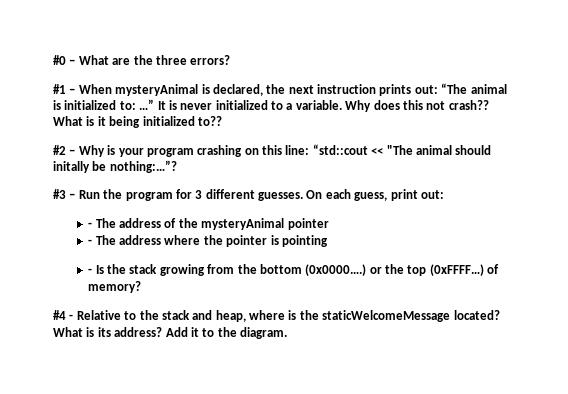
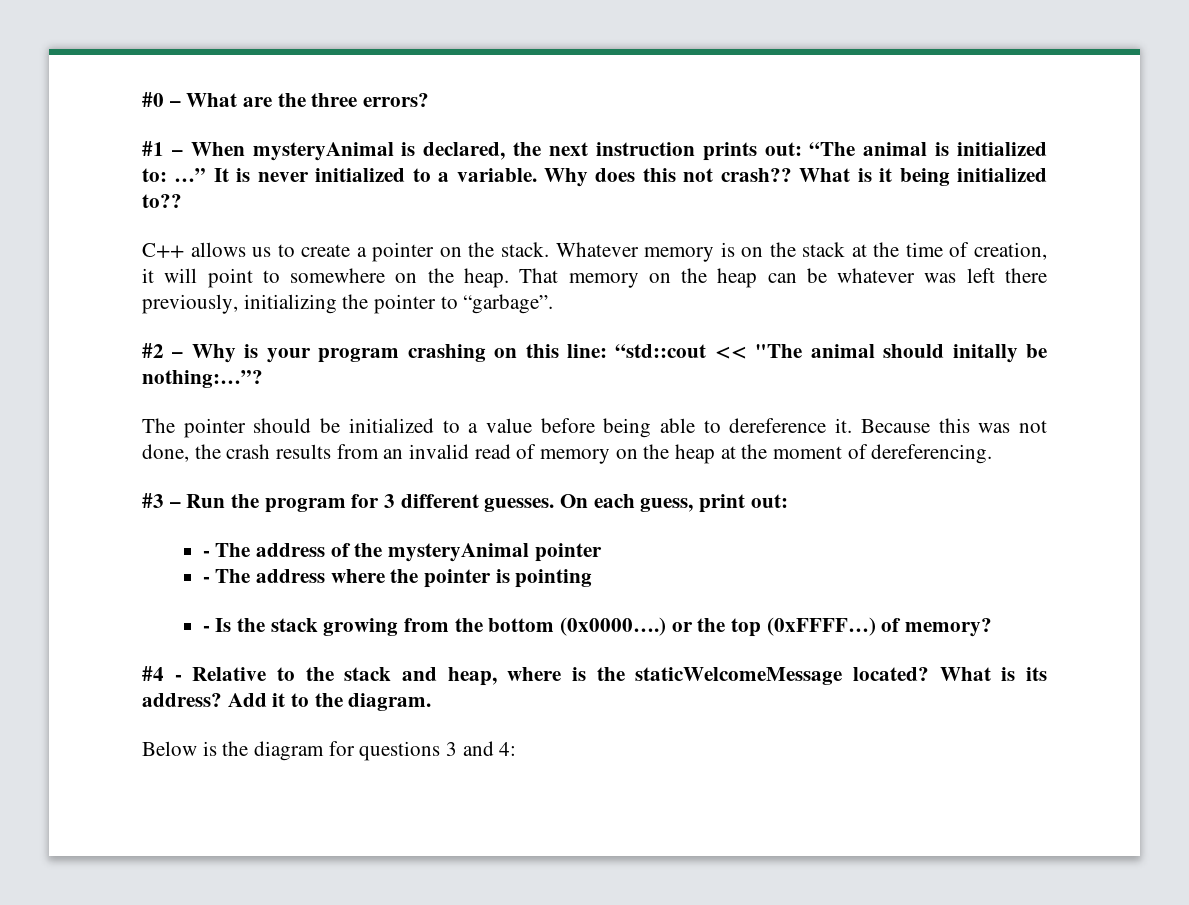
(222, 121) none -> [142,242,1047,262] [142,268,1048,288] [142,294,554,314] // C++ allows us to create a pointer on the stack. Whatever memory is on the stack at the time of creation, it will point to somewhere on the heap. That memory on the heap can be whatever was left there previously, initializing the pointer to “garbage”.
(177, 166) none -> [142,418,1048,438] [142,444,993,464] // The pointer should be initialized to a value before being able to dereference it. Because this was not done, the crash results from an invalid read of memory on the heap at the moment of dereferencing.
(287, 333) none -> [142,741,517,761] // Below is the diagram for questions 3 and 4:

